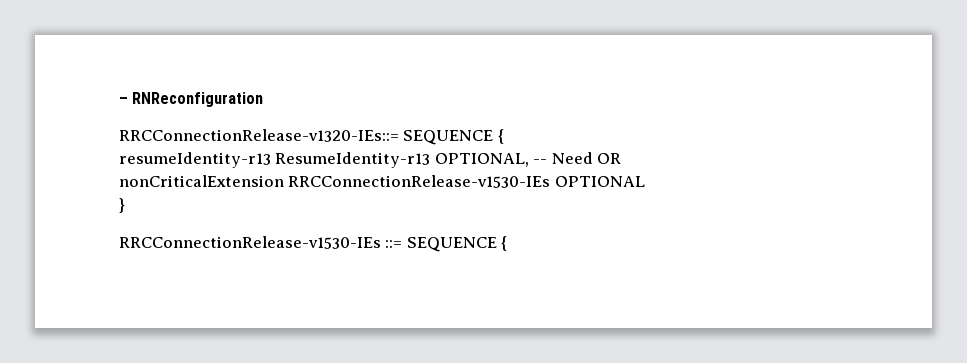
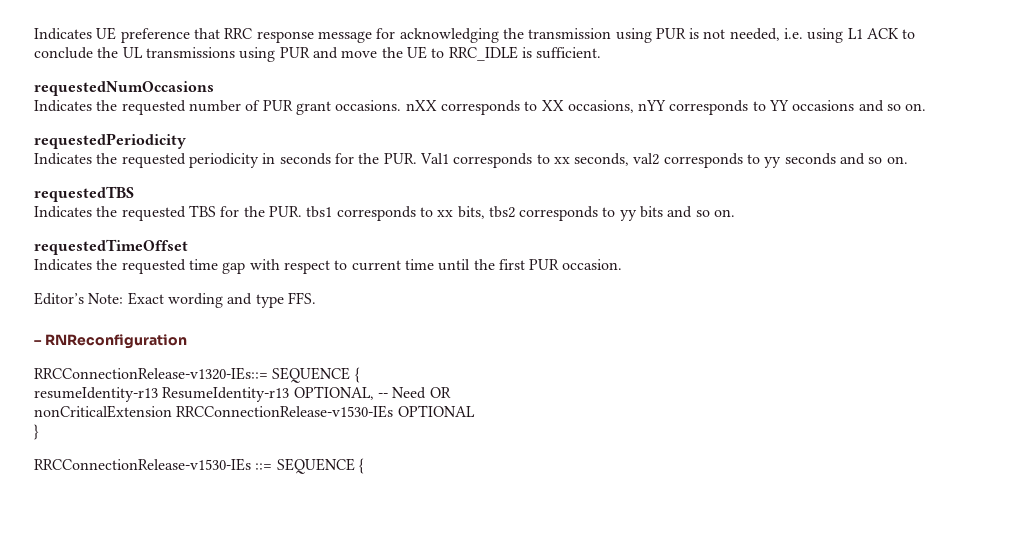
(119, 100) none -> [34,27,916,43] [34,46,602,62] [34,81,214,96] [34,100,927,115] [34,133,186,149] [34,153,908,168] [34,186,134,202] [34,205,736,221] [34,239,188,255] [34,259,623,274] [34,292,316,308] Indicates UE preference that RRC response message for acknowledging the transmission using PUR is not needed, i.e. using L1 ACK to conclude the UL transmissions using PUR and move the UE to RRC_IDLE is sufficient. // requestedNumOccasions // Indicates the requested number of PUR grant occasions. nXX corresponds to XX occasions, nYY corresponds to YY occasions and so on. // requestedPeriodicity // Indicates the requested periodicity in seconds for the PUR. Val1 corresponds to xx seconds, val2 corresponds to yy seconds and so on. // requestedTBS // Indicates the requested TBS for the PUR. tbs1 corresponds to xx bits, tbs2 corresponds to yy bits and so on. // requestedTimeOffset // Indicates the requested time gap with respect to current time until the first PUR occasion. // Editor’s Note: Exact wording and type FFS. //

